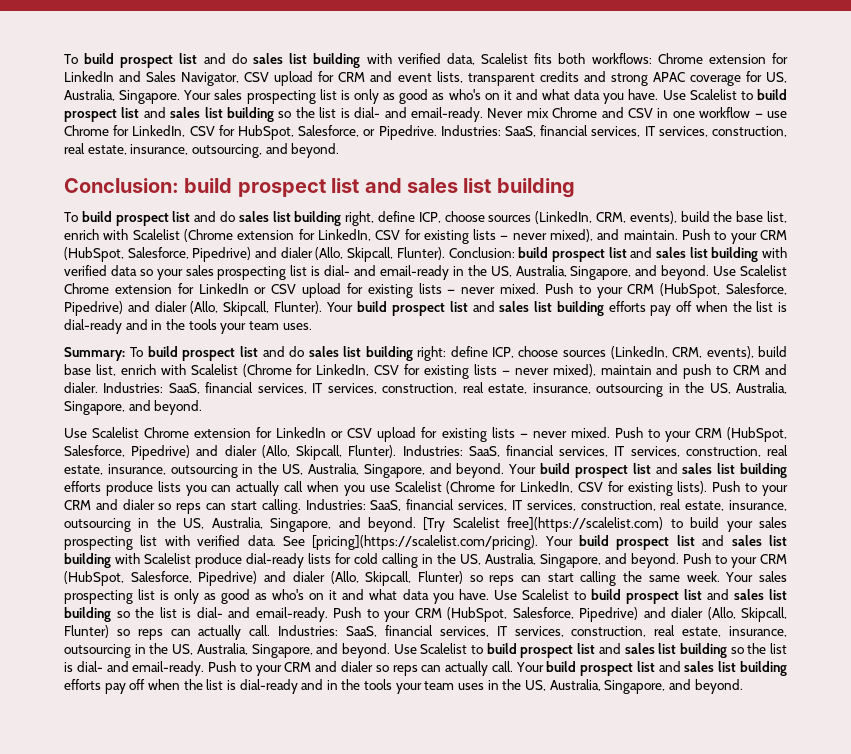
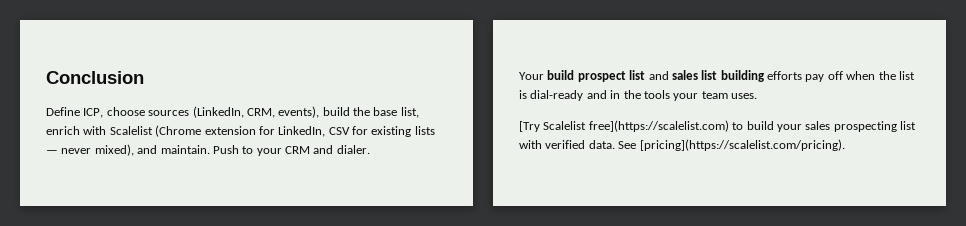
[64,53,788,68] [64,71,787,86] [64,89,788,104] [64,107,787,122] [64,125,787,140] [64,143,340,158] [64,178,575,198] [64,211,415,226] To build prospect list and do sales list building with verified data, Scalelist fits both workflows: Chrome extension for LinkedIn and Sales Navigator, CSV upload for CRM and event lists, transparent credits and strong APAC coverage for US, Australia, Singapore. Your sales prospecting list is only as good as who's on it and what data you have. Use Scalelist to build prospect list and sales list building so the list is dial- and email-ready. Never mix Chrome and CSV in one workflow — use Chrome for LinkedIn, CSV for HubSpot, Salesforce, or Pipedrive. Industries: SaaS, financial services, IT services, construction, real estate, insurance, outsourcing, and beyond. // Conclusion: build prospect list and sales list building // To build prospect list and do sales list building right, define -> [46,71,144,84] [46,107,80,116] Conclusion // Define
[64,247,787,262] [64,265,788,280] [64,283,788,298] [64,301,322,316] (HubSpot, Salesforce, Pipedrive) and dialer (Allo, Skipcall, Flunter). Conclusion: build prospect list and sales list building with verified data so your sales prospecting list is dial- and email-ready in the US, Australia, Singapore, and beyond. Use Scalelist Chrome extension for LinkedIn or CSV upload for existing lists — never mixed. Push to your CRM (HubSpot, Salesforce, Pipedrive) and dialer (Allo, Skipcall, Flunter). -> [313,145,370,154] and dialer. //
[64,346,787,361] [64,364,787,379] [64,382,787,397] [64,400,203,415] [64,427,787,442] [64,445,788,460] [64,463,787,478] [64,481,789,496] [64,499,788,514] [64,517,417,532] Summary: To build prospect list and do sales list building right: define ICP, choose sources (LinkedIn, CRM, events), build base list, enrich with Scalelist (Chrome for LinkedIn, CSV for existing lists — never mixed), maintain and push to CRM and dialer. Industries: SaaS, financial services, IT services, construction, real estate, insurance, outsourcing in the US, Australia, Singapore, and beyond. // Use Scalelist Chrome extension for LinkedIn or CSV upload for existing lists — never mixed. Push to your CRM (HubSpot, Salesforce, Pipedrive) and dialer (Allo, Skipcall, Flunter). Industries: SaaS, financial services, IT services, construction, real estate, insurance, outsourcing in the US, Australia, Singapore, and beyond. Your build prospect list and sales list building efforts produce lists you can actually call when you use Scalelist (Chrome for LinkedIn, CSV for existing lists). Push to your CRM and dialer so reps can start calling. Industries: SaaS, financial services, IT services, construction, real estate, insurance, outsourcing in the US, Australia, Singapore, and beyond. -> (757, 96) none
[544,535,787,550] [64,553,787,568] [64,571,788,586] [64,589,788,604] [64,607,787,622] [64,625,788,640] [64,643,788,658] [64,661,787,676] [64,679,743,694] Your build prospect list and sales list building with Scalelist produce dial-ready lists for cold calling in the US, Australia, Singapore, and beyond. Push to your CRM (HubSpot, Salesforce, Pipedrive) and dialer (Allo, Skipcall, Flunter) so reps can start calling the same week. Your sales prospecting list is only as good as who's on it and what data you have. Use Scalelist to build prospect list and sales list building so the list is dial- and email-ready. Push to your CRM (HubSpot, Salesforce, Pipedrive) and dialer (Allo, Skipcall, Flunter) so reps can actually call. Industries: SaaS, financial services, IT services, construction, real estate, insurance, outsourcing in the US, Australia, Singapore, and beyond. Use Scalelist to build prospect list and sales list building so the list is dial- and email-ready. Push to your CRM and dialer so reps can actually call. Your build prospect list and sales list building efforts pay off when the list is dial-ready and in the tools your team uses in the US, Australia, Singapore, and beyond. -> (845, 145) none

